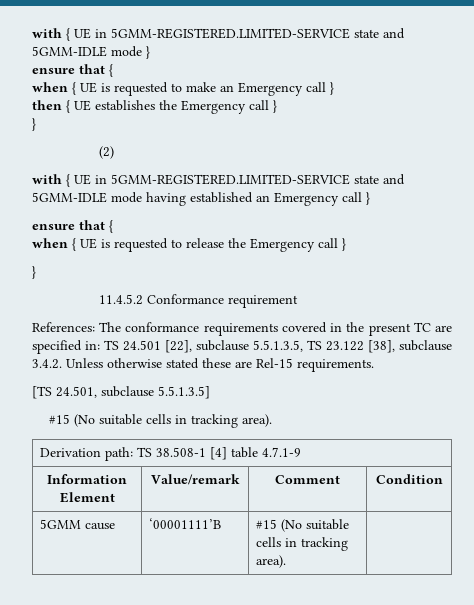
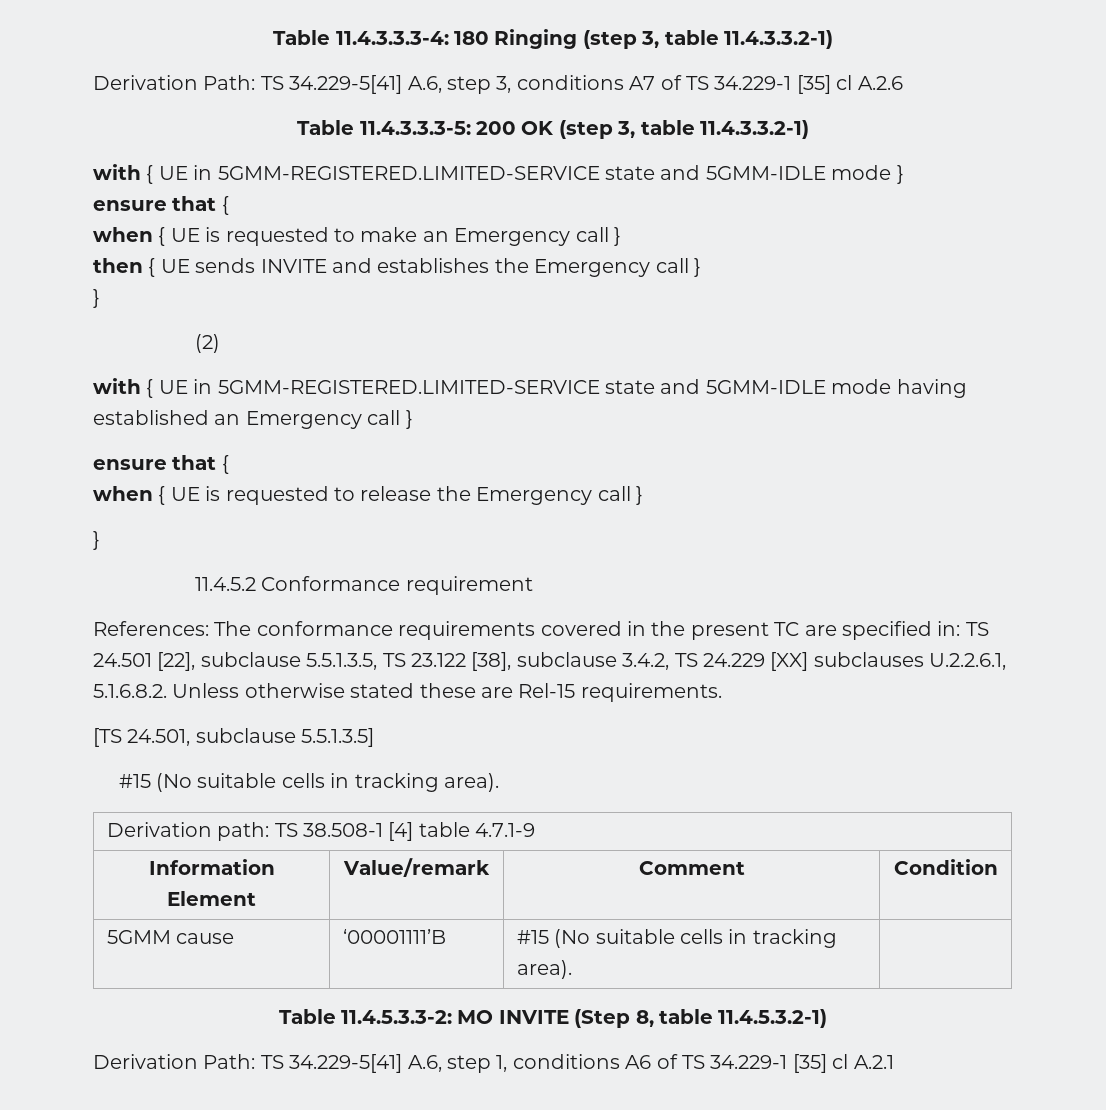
(32, 33) none -> [273,29,833,49] [93,75,903,94] [297,120,809,139] Table 11.4.3.3.3-4: 180 Ringing (step 3, table 11.4.3.3.2-1) // Derivation Path: TS 34.229-5[41] A.6, step 3, conditions A7 of TS 34.229-1 [35] cl A.2.6 // Table 11.4.3.3.3-5: 200 OK (step 3, table 11.4.3.3.2-1) //
(91, 105) none -> [195,258,372,273] sends INVITE and
[32,359,62,369] 3.4.2. -> [622,652,1007,671] [93,684,167,698] 3.4.2, TS 24.229 [XX] subclauses U.2.2.6.1, 5.1.6.8.2.
(287, 561) none -> [278,1009,828,1028] [93,1054,894,1073] // Table 11.4.5.3.3-2: MO INVITE (Step 8, table 11.4.5.3.2-1) // Derivation Path: TS 34.229-5[41] A.6, step 1, conditions A6 of TS 34.229-1 [35] cl A.2.1

